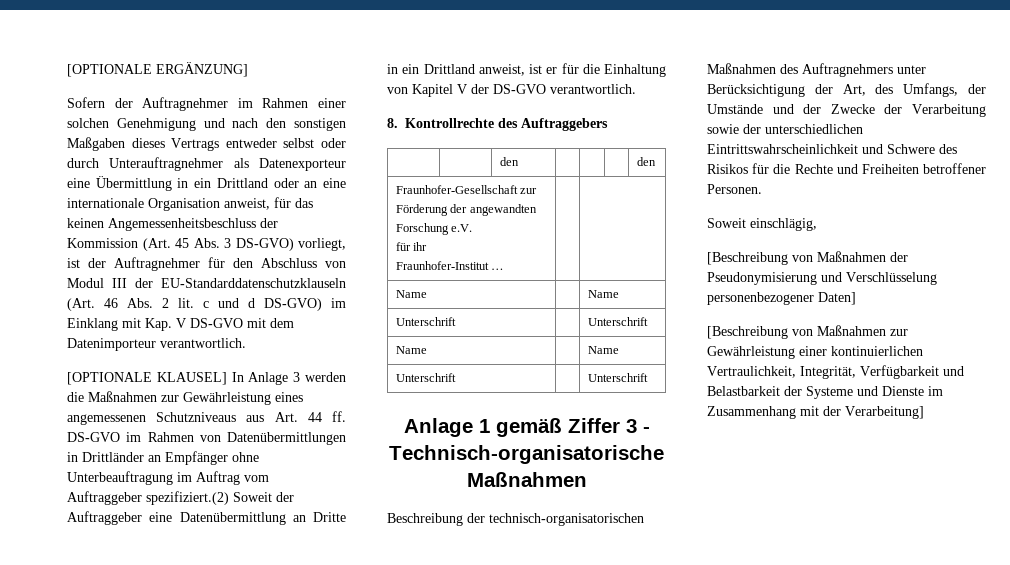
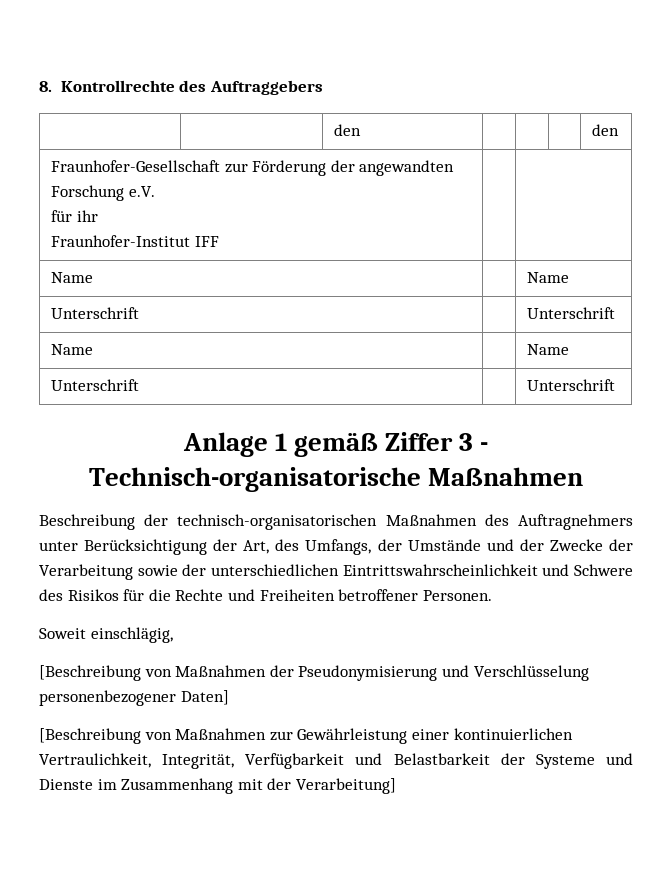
[67,62,248,77] [67,97,346,111] [67,118,347,131] [67,137,346,151] [67,157,346,171] [67,176,346,191] [67,197,313,211] [67,218,278,231] [67,238,346,251] [67,257,346,271] [67,278,346,288] [67,298,346,311] [67,318,294,331] [67,338,246,351] [67,372,347,385] [67,391,303,405] [67,411,346,425] [67,432,346,445] [67,451,259,465] [67,471,269,485] [67,491,294,505] [67,511,346,525] [387,63,666,77] [387,84,636,97] [OPTIONALE ERGÄNZUNG] // Sofern der Auftragnehmer im Rahmen einer solchen Genehmigung und nach den sonstigen Maßgaben dieses Vertrags entweder selbst oder durch Unterauftragnehmer als Datenexporteur eine Übermittlung in ein Drittland oder an eine internationale Organisation anweist, für das keinen Angemessenheitsbeschluss der Kommission (Art. 45 Abs. 3 DS-GVO) vorliegt, ist der Auftragnehmer für den Abschluss von Modul III der EU-Standarddatenschutzklauseln (Art. 46 Abs. 2 lit. c und d DS-GVO) im Einklang mit Kap. V DS-GVO mit dem Datenimporteur verantwortlich. // [OPTIONALE KLAUSEL] In Anlage 3 werden die Maßnahmen zur Gewährleistung eines angemessenen Schutzniveaus aus Art. 44 ff. DS-GVO im Rahmen von Datenübermittlungen in Drittländer an Empfänger ohne Unterbeauftragung im Auftrag vom Auftraggeber spezifiziert.(2) Soweit der Auftraggeber eine Datenübermittlung an Dritte in ein Drittland anweist, ist er für die Einhaltung von Kapitel V der DS-GVO verantwortlich. // -> (39, 86) none
[491,268,505,270] … -> [194,236,219,247] IFF

